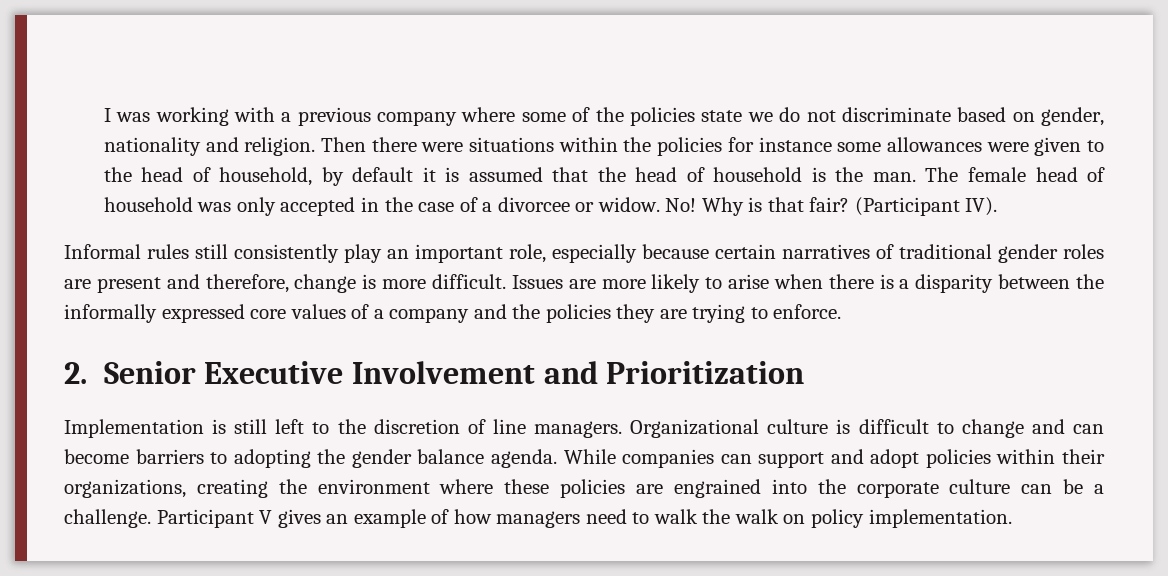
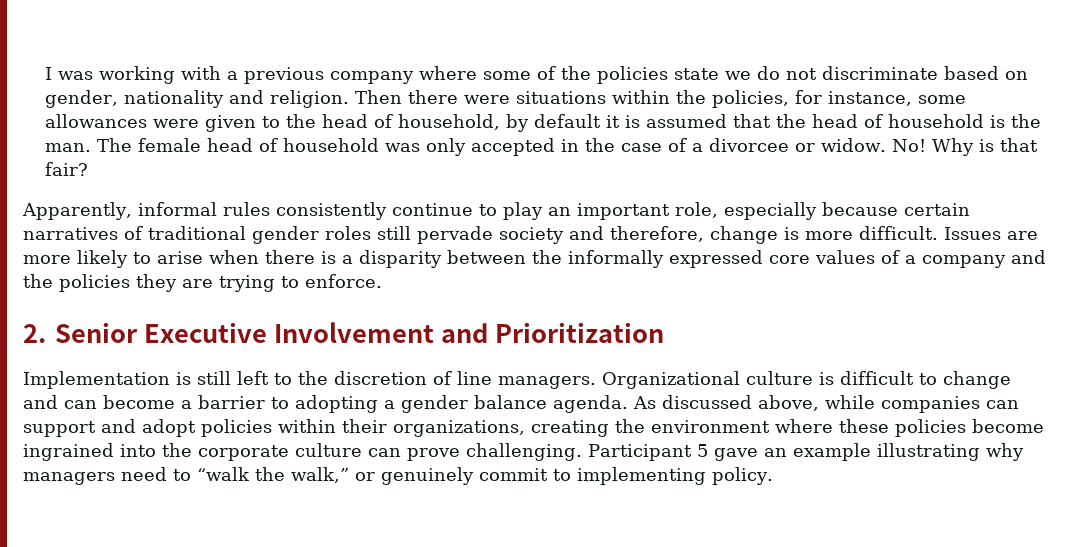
[657,137,832,156] policies for instance -> [711,90,912,108] policies, for instance,
[854,197,998,216] [64,244,339,263] (Participant IV). // Informal rules still consistently -> [22,202,497,220] // Apparently, informal rules consistently continue to
[64,277,161,293] are present -> [377,226,564,244] still pervade society
[135,449,204,464] barriers -> [181,395,265,409] a barrier
[317,449,346,464] the -> [384,400,395,409] a
[563,449,616,464] While -> [633,395,875,411] As discussed above, while
[636,479,761,498] are engrained -> [972,419,1044,433] [23,443,114,461] become ingrained
[1063,479,1104,494] [64,509,1012,528] be a challenge. Participant V gives an example of how managers need to walk the walk on policy implementation. -> [407,443,1024,461] [23,467,773,485] prove challenging. Participant 5 gave an example illustrating why managers need to “walk the walk,” or genuinely commit to implementing policy.

